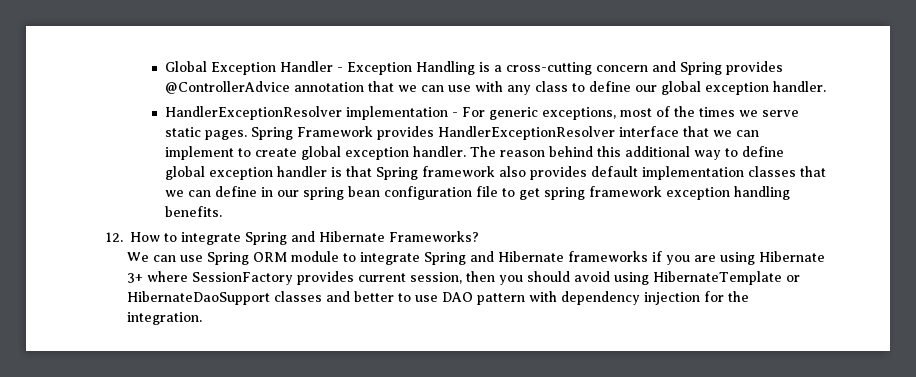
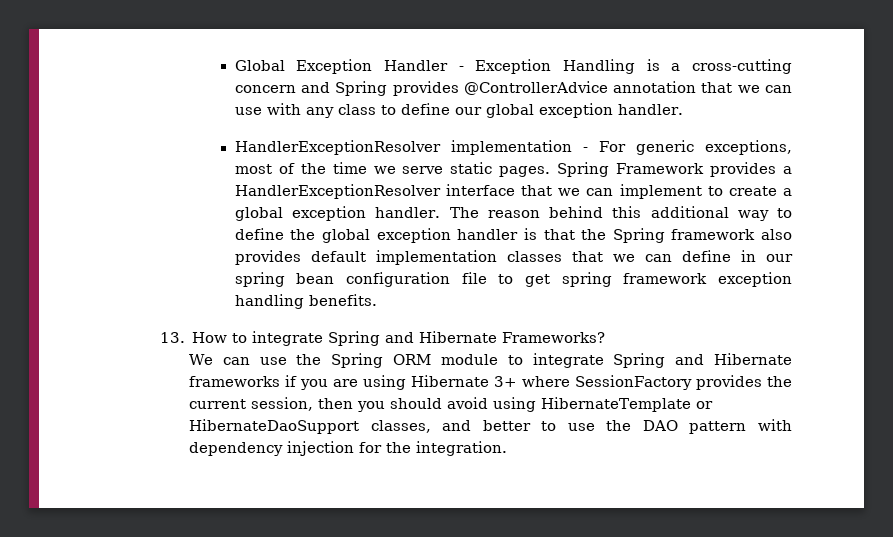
[698,107,735,117] times -> [332,162,367,174] time
(434, 133) none -> [783,166,793,174] a
(297, 152) none -> [782,188,792,196] a
(784, 151) none -> [290,229,316,240] the
(372, 171) none -> [581,229,607,240] the
[105,232,123,242] 12. -> [159,332,185,343] 13.
(204, 258) none -> [296,354,322,365] the
(355, 278) none -> [766,376,792,387] the
[274,291,323,302] classes -> [370,420,431,433] classes,
(439, 298) none -> [606,420,632,431] the

